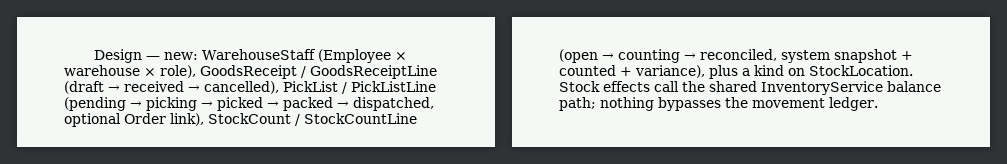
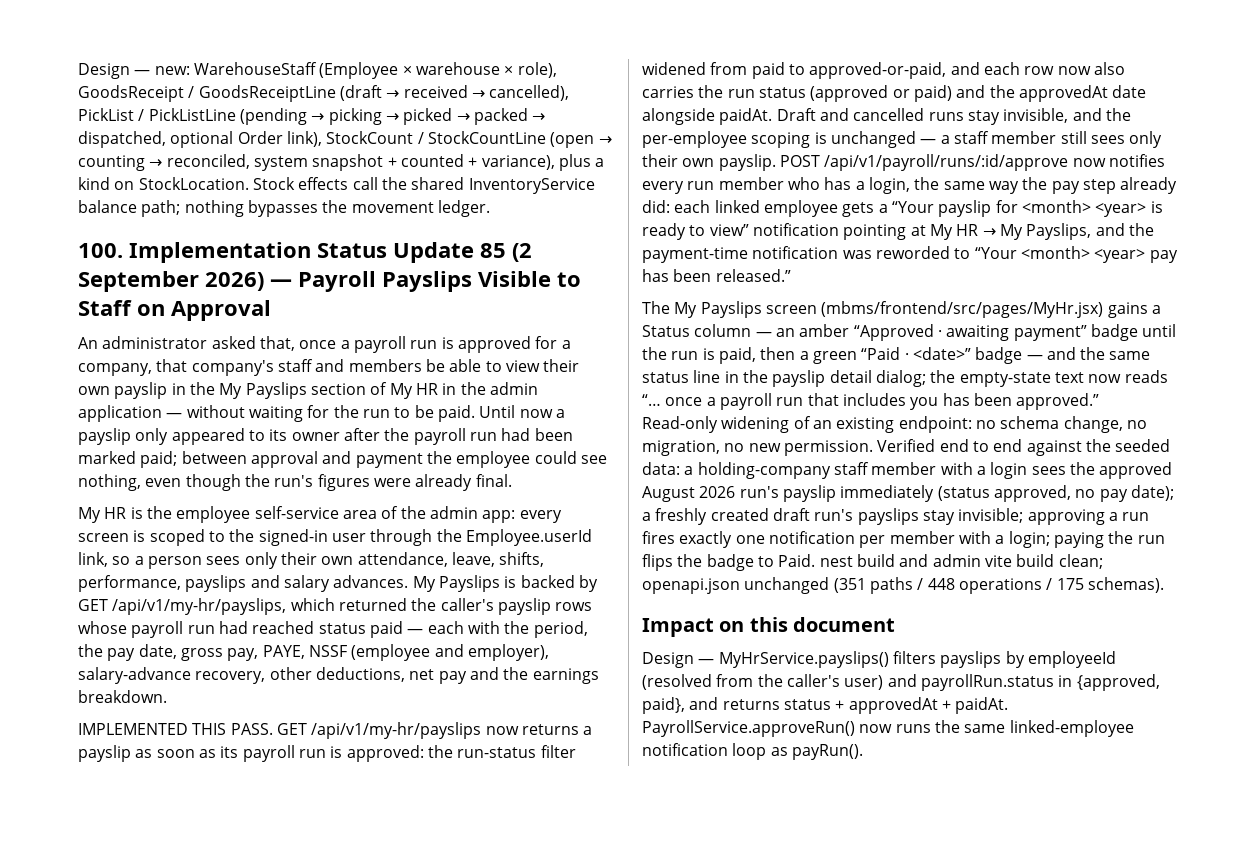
(878, 104) none -> [78,242,532,263] [78,271,581,292] [78,300,271,321] [78,336,571,353] [78,359,580,376] [78,382,538,399] [78,405,565,422] [78,428,573,445] [78,451,607,468] [78,474,512,491] [78,506,562,523] [78,529,592,546] [78,552,545,569] [78,575,598,592] [78,598,593,615] [78,621,588,638] [78,644,549,661] [78,667,599,684] [78,690,167,703] [78,722,593,739] [78,745,576,762] [642,62,1125,79] [642,85,1147,102] [642,108,1131,125] [642,131,1163,148] [642,154,1165,171] [642,177,1178,194] [642,200,1163,217] [642,223,1154,240] [642,246,1178,263] [642,269,791,282] [642,301,1161,318] [642,324,1177,341] [642,347,1151,364] [642,370,1168,387] [642,393,1100,410] [642,416,1147,433] [642,439,1171,456] [642,462,1173,479] [642,485,1174,502] [642,508,1150,525] [642,531,1165,548] [642,554,1103,571] [642,577,1164,594] [642,617,896,637] [642,651,1116,668] [642,674,1160,691] [642,697,1009,714] [642,720,1134,737] [642,743,863,760] // 100. Implementation Status Update 85 (2 September 2026) — Payroll Payslips Visible to Staff on Approval // An administrator asked that, once a payroll run is approved for a company, that company's staff and members be able to view their own payslip in the My Payslips section of My HR in the admin application — without waiting for the run to be paid. Until now a payslip only appeared to its owner after the payroll run had been marked paid; between approval and payment the employee could see nothing, even though the run's figures were already final. // My HR is the employee self-service area of the admin app: every screen is scoped to the signed-in user through the Employee.userId link, so a person sees only their own attendance, leave, shifts, performance, payslips and salary advances. My Payslips is backed by GET /api/v1/my-hr/payslips, which returned the caller's payslip rows whose payroll run had reached status paid — each with the period, the pay date, gross pay, PAYE, NSSF (employee and employer), salary-advance recovery, other deductions, net pay and the earnings breakdown. // IMPLEMENTED THIS PASS. GET /api/v1/my-hr/payslips now returns a payslip as soon as its payroll run is approved: the run-status filter widened from paid to approved-or-paid, and each row now also carries the run status (approved or paid) and the approvedAt date alongside paidAt. Draft and cancelled runs stay invisible, and the per-employee scoping is unchanged — a staff member still sees only their own payslip. POST /api/v1/payroll/runs/:id/approve now notifies every run member who has a login, the same way the pay step already did: each linked employee gets a “Your payslip for <month> <year> is ready to view” notification pointing at My HR → My Payslips, and the payment-time notification was reworded to “Your <month> <year> pay has been released.” // The My Payslips screen (mbms/frontend/src/pages/MyHr.jsx) gains a Status column — an amber “Approved · awaiting payment” badge until the run is paid, then a green “Paid · <date>” badge — and the same status line in the payslip detail dialog; the empty-state text now reads “… once a payroll run that includes you has been approved.” Read-only widening of an existing endpoint: no schema change, no migration, no new permission. Verified end to end against the seeded data: a holding-company staff member with a login sees the approved August 2026 run's payslip immediately (status approved, no pay date); a freshly created draft run's payslips stay invisible; approving a run fires exactly one notification per member with a login; paying the run flips the badge to Paid. nest build and admin vite build clean; openapi.json unchanged (351 paths / 448 operations / 175 schemas). // Impact on this document // Design — MyHrService.payslips() filters payslips by employeeId (resolved from the caller's user) and payrollRun.status in {approved, paid}, and returns status + approvedAt + paidAt. PayrollService.approveRun() now runs the same linked-employee notification loop as payRun().

